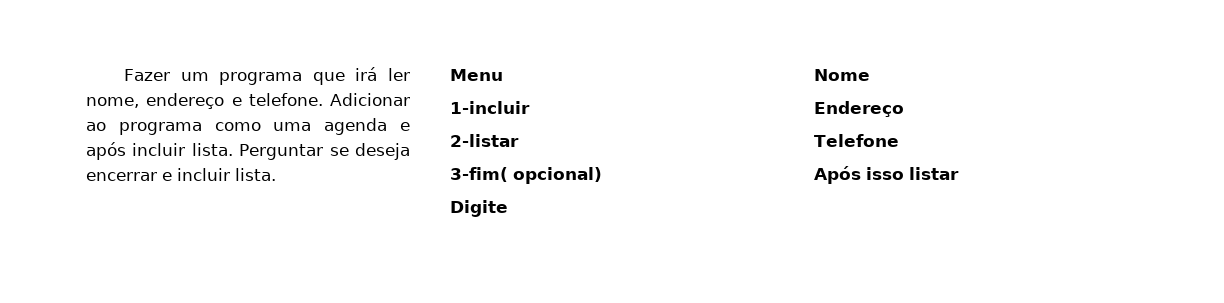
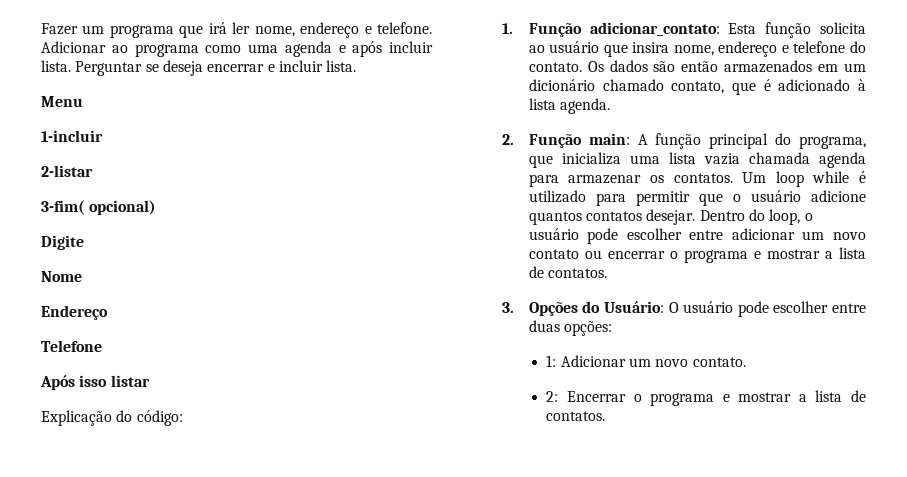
(959, 173) none -> [41,410,183,426] [501,22,866,38] [528,41,866,57] [528,60,866,73] [528,79,867,95] [528,98,611,114] [501,133,866,149] [528,152,866,168] [528,171,866,187] [528,190,866,206] [528,209,813,225] [528,228,866,244] [528,247,866,263] [528,266,608,278] [501,301,866,317] [528,320,613,336] [546,355,746,367] [546,390,866,406] [546,411,606,421] // Explicação do código: // 1. Função adicionar_contato: Esta função solicita ao usuário que insira nome, endereço e telefone do contato. Os dados são então armazenados em um dicionário chamado contato, que é adicionado à lista agenda. // 2. Função main: A função principal do programa, que inicializa uma lista vazia chamada agenda para armazenar os contatos. Um loop while é utilizado para permitir que o usuário adicione quantos contatos desejar. Dentro do loop, o usuário pode escolher entre adicionar um novo contato ou encerrar o programa e mostrar a lista de contatos. // 3. Opções do Usuário: O usuário pode escolher entre duas opções: // 1: Adicionar um novo contato. // 2: Encerrar o programa e mostrar a lista de contatos.

